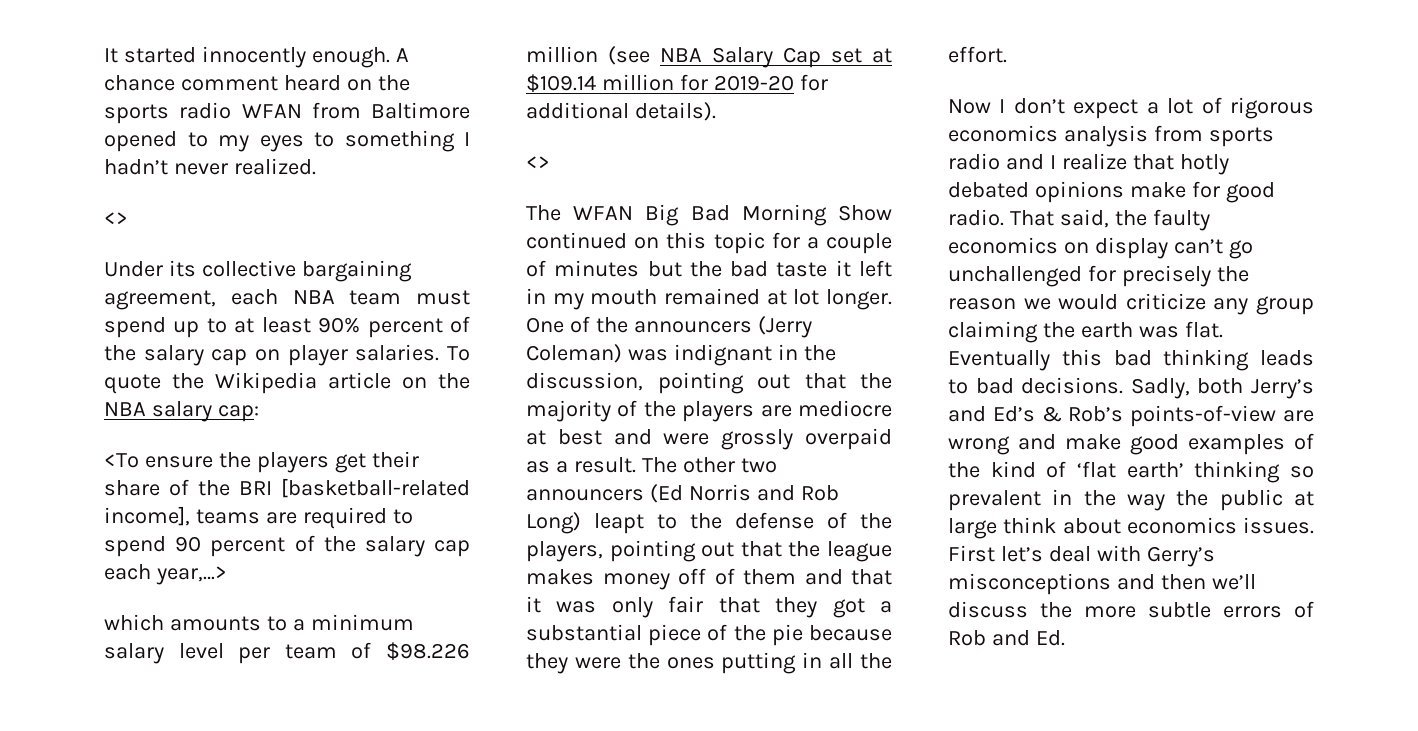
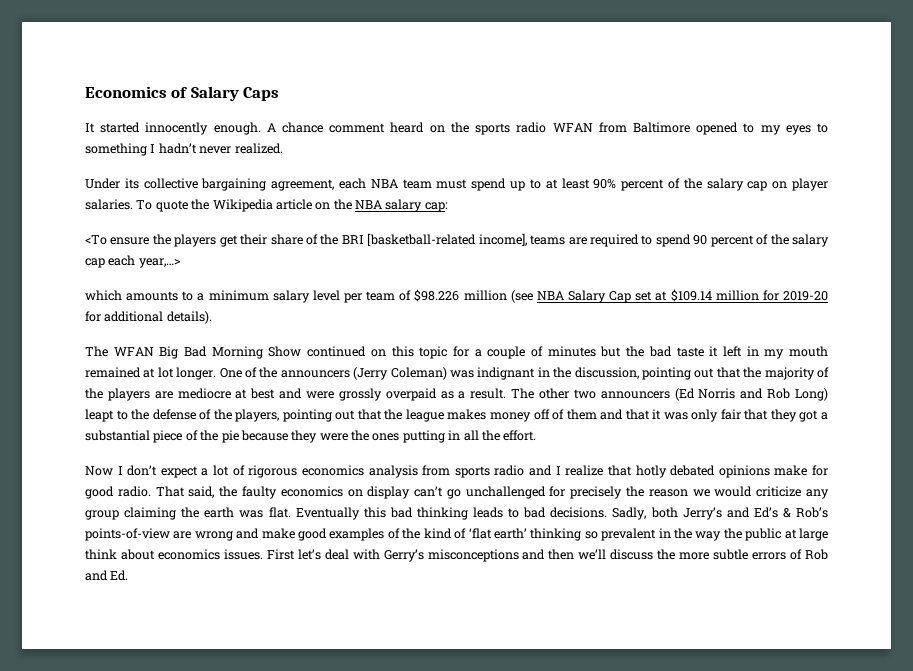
(104, 55) none -> [85,86,280,101] Economics of Salary Caps //
[104,212,128,225] // <> -> (283, 148) none
[526,156,550,169] // <> -> (212, 317) none

